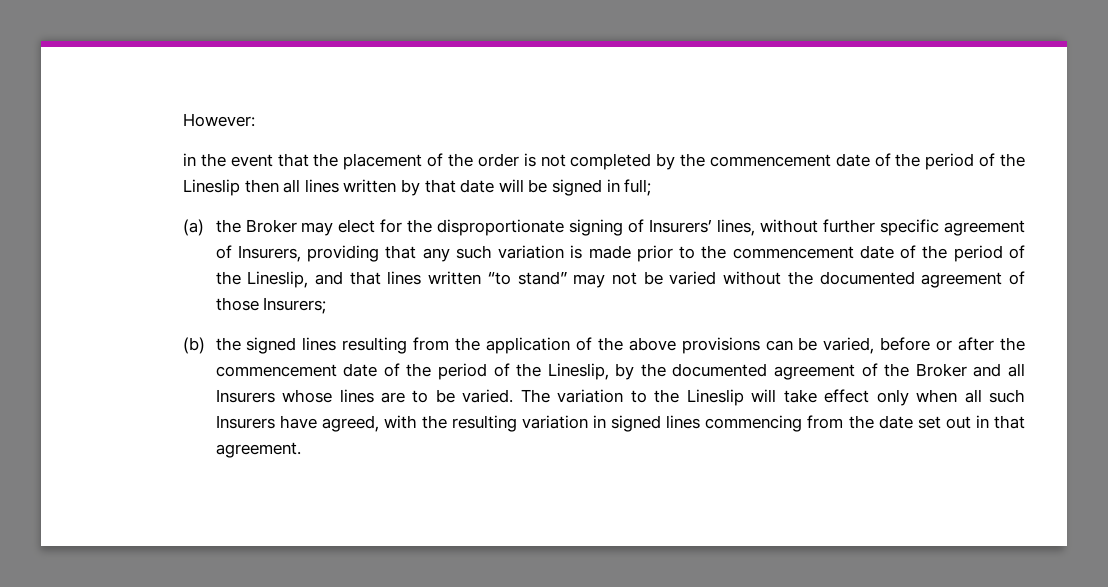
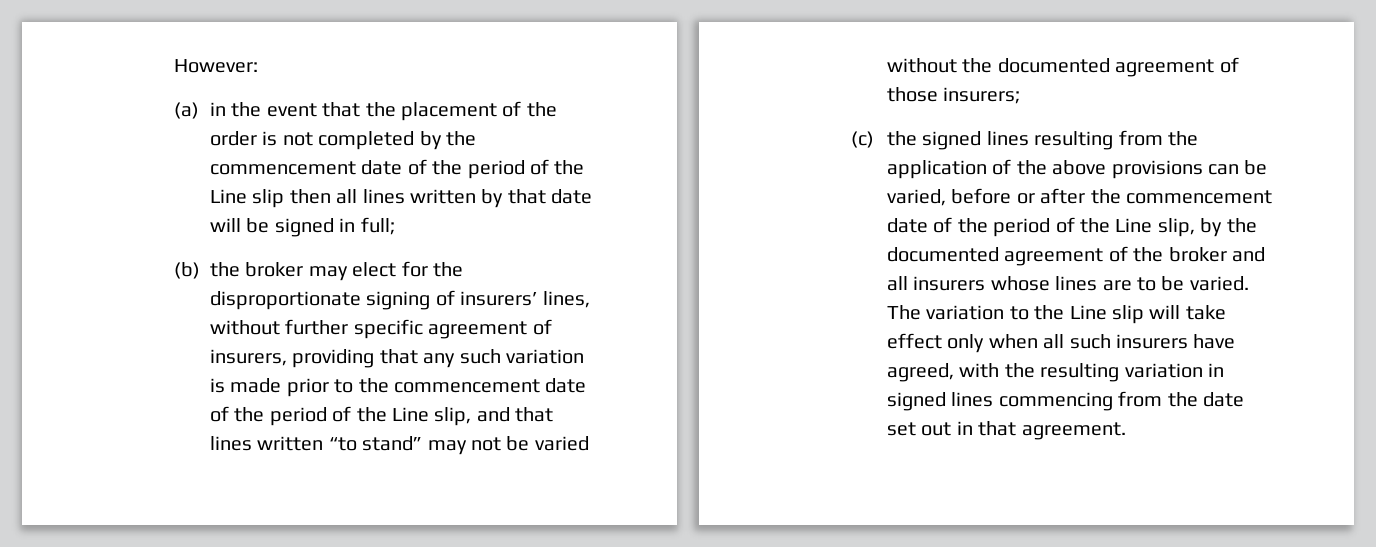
(256, 120) none -> [173,102,199,119] (a)
[183,179,241,196] Lineslip -> [209,189,285,208] Line slip
[183,219,297,236] (a) the Broker -> [173,262,304,279] (b) the broker
[649,219,713,233] Insurers’ -> [460,291,538,306] insurers’
[237,245,301,262] Insurers, -> [209,349,287,366] insurers,
[247,271,309,288] Lineslip, -> [391,407,472,426] Line slip,
[263,297,327,314] [183,337,206,354] Insurers; // (b) -> [943,87,1021,104] [850,131,874,148] insurers; // (c)
[547,363,609,380] Lineslip, -> [1115,218,1195,237] Line slip,
[915,363,967,377] Broker -> [1168,247,1227,262] broker
[215,389,275,403] Insurers -> [913,276,986,291] insurers
[686,389,744,406] Lineslip -> [1069,305,1144,324] Line slip
[215,415,275,429] Insurers -> [1115,334,1188,349] insurers

